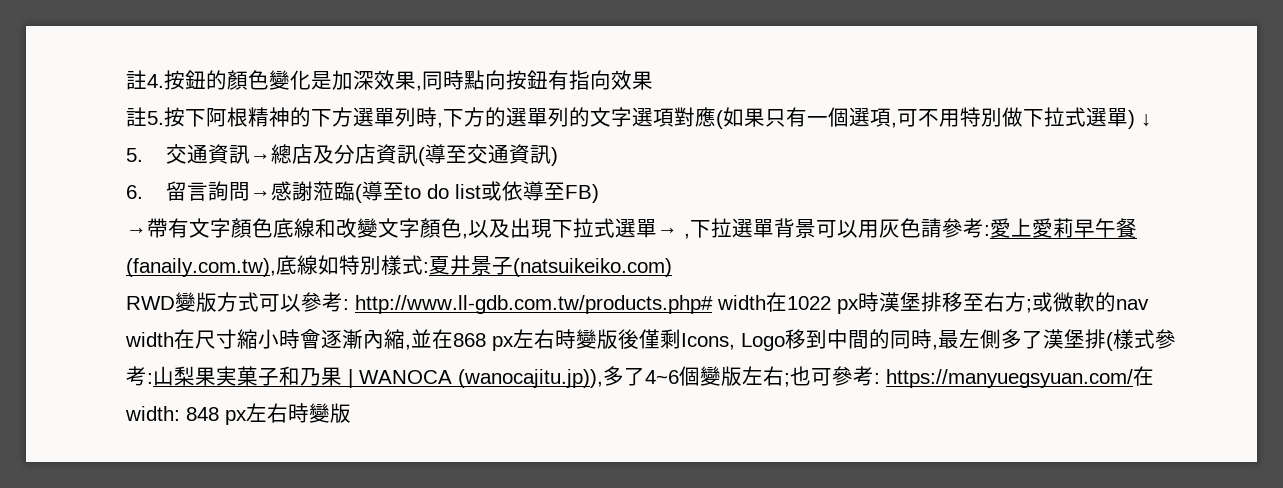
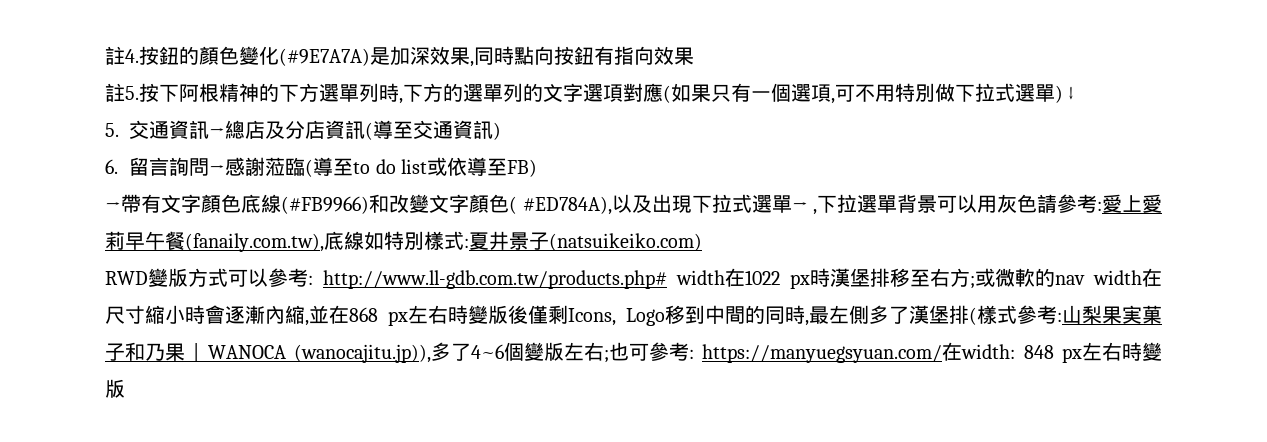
(311, 80) none -> [279,48,370,66] (#9E7A7A)
(315, 228) none -> [281,196,369,214] (#FB9966)
[462,233,468,239] , -> [509,196,612,215] ( #ED784A),

